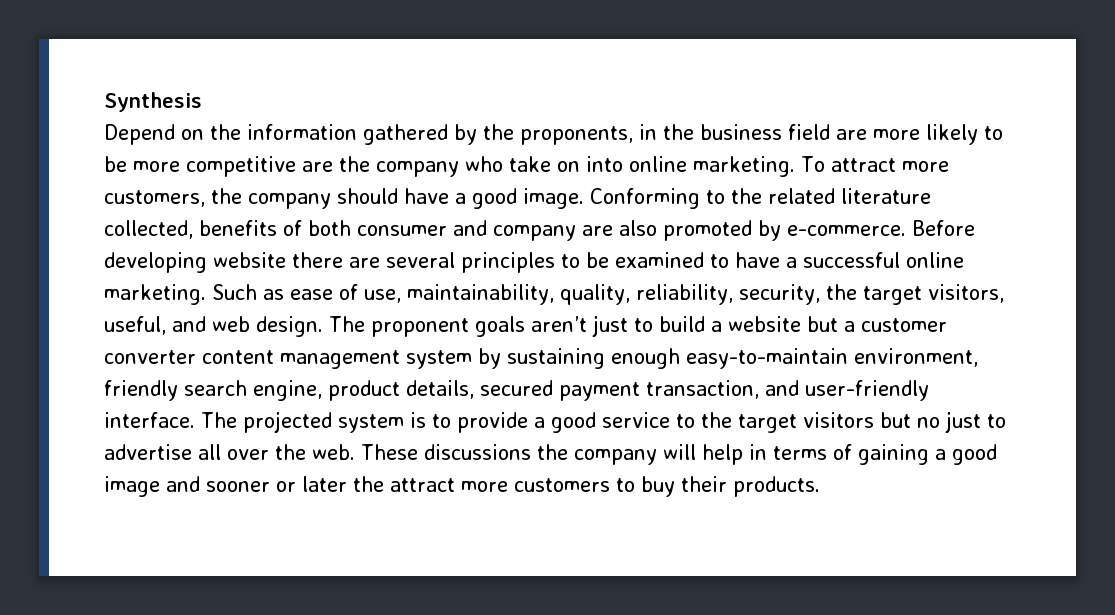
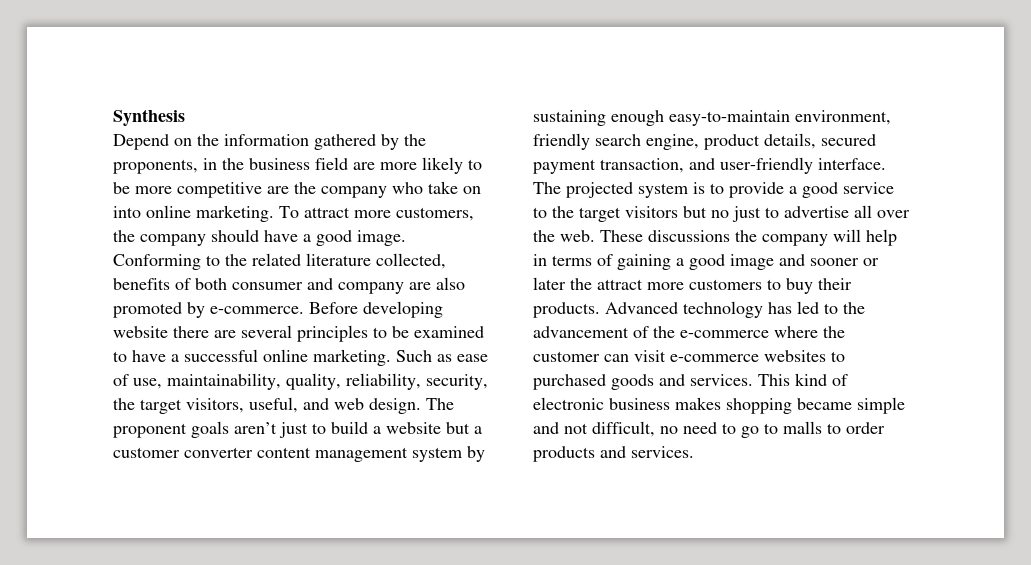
(820, 486) none -> [605,301,865,318] [533,326,845,338] [533,350,845,362] [533,373,848,390] [533,397,905,414] [533,421,885,438] [533,446,694,462] Advanced technology has led to the advancement of the e-commerce where the customer can visit e-commerce websites to purchased goods and services. This kind of electronic business makes shopping became simple and not difficult, no need to go to malls to order products and services.

